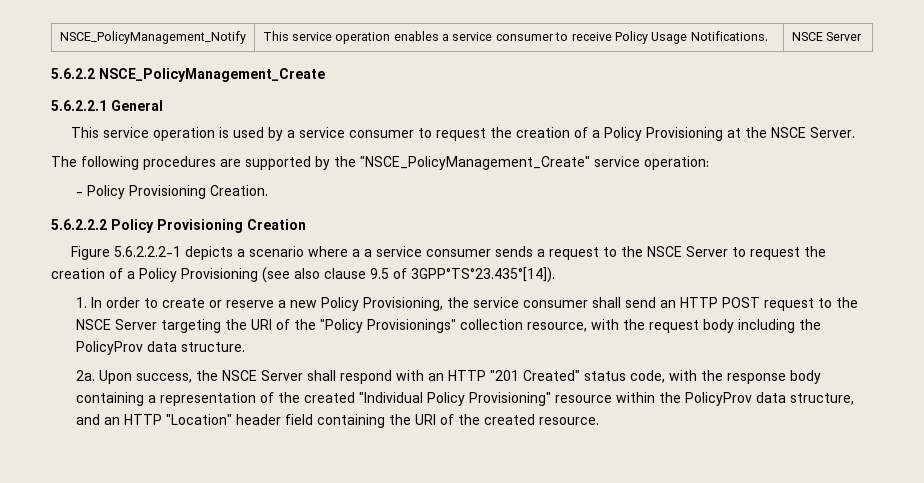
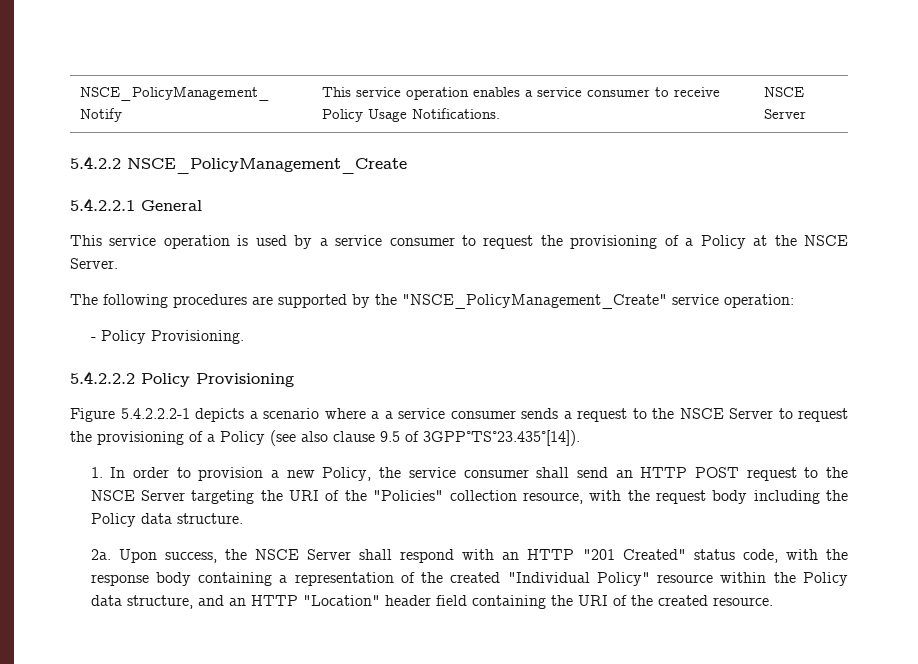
[51,68,95,79] 5.6.2.2 -> [70,156,121,169] 5.4.2.2
[51,100,107,111] 5.6.2.2.1 -> [70,198,135,211] 5.4.2.2.1
[515,127,723,141] creation of a Policy Provisioning -> [570,235,746,249] provisioning of a Policy
[129,185,269,199] [51,219,306,233] Provisioning Creation. // 5.6.2.2.2 Policy Provisioning Creation -> [150,330,244,344] [70,371,294,387] Provisioning. // 5.4.2.2.2 Policy Provisioning
[113,246,181,257] 5.6.2.2.2-1 -> [120,408,190,419] 5.4.2.2.2-1
[51,268,258,282] creation of a Policy Provisioning -> [97,431,265,445] provisioning of a Policy
[162,297,444,311] create or reserve a new Policy Provisioning, -> [198,467,372,481] provision a new Policy,
[320,319,457,333] "Policy Provisionings" -> [373,490,444,501] "Policies"
[76,341,144,355] PolicyProv -> [90,513,136,527] Policy
[427,392,552,406] Policy Provisioning" -> [596,572,650,586] Policy"
[685,392,753,406] PolicyProv -> [803,572,849,586] Policy

